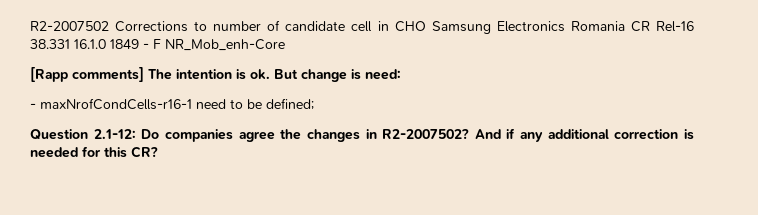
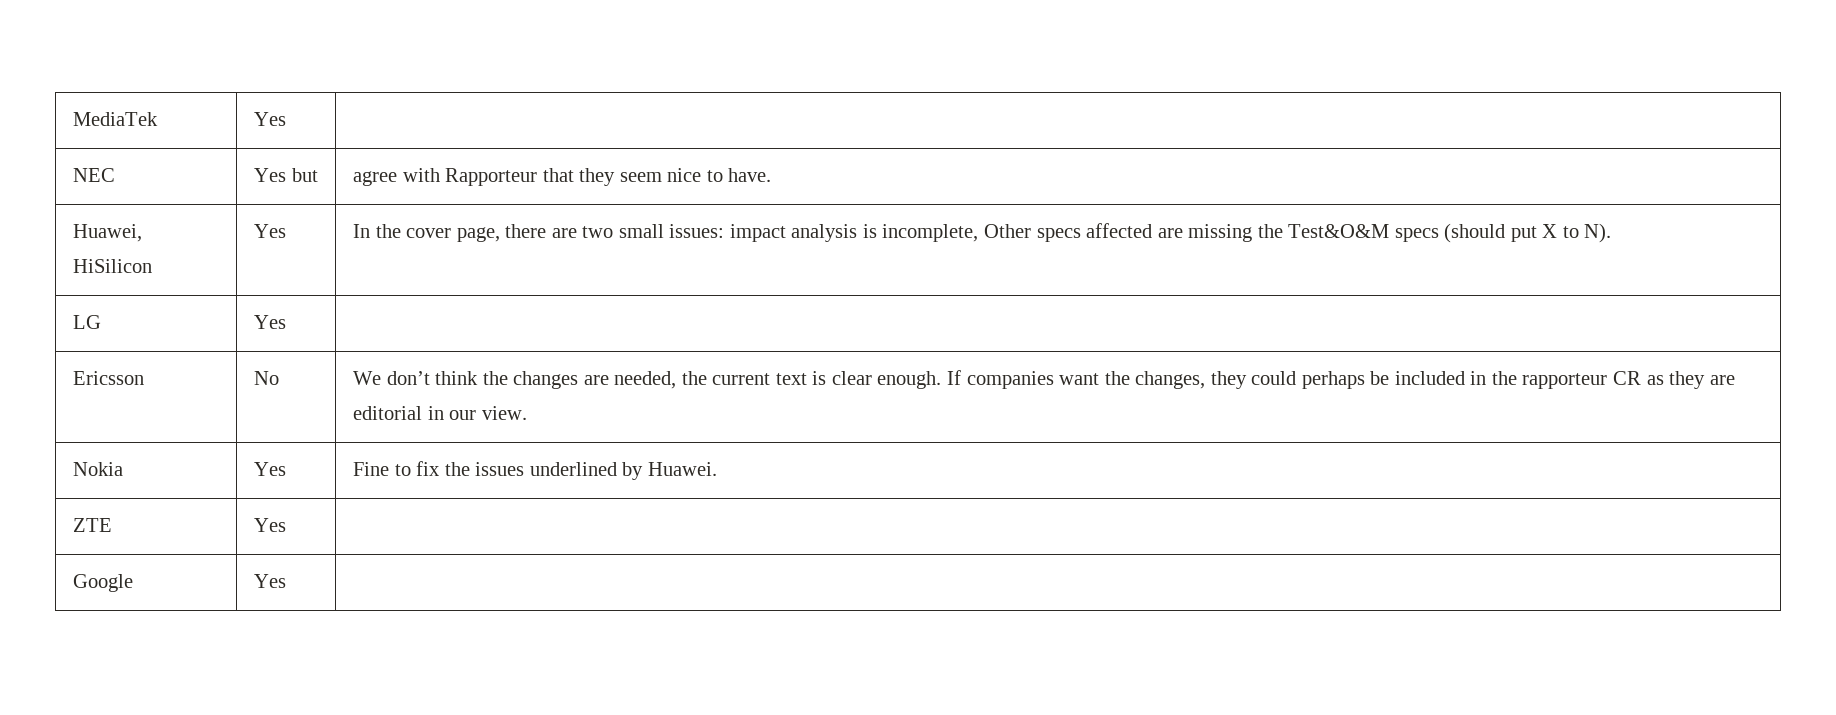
[30,20,695,34] [30,39,285,51] [30,67,401,82] [30,98,314,110] [30,128,694,142] [30,146,158,158] R2-2007502 Corrections to number of candidate cell in CHO Samsung Electronics Romania CR Rel-16 38.331 16.1.0 1849 - F NR_Mob_enh-Core // [Rapp comments] The intention is ok. But change is need: // - maxNrofCondCells-r16-1 need to be defined; // Question 2.1-12: Do companies agree the changes in R2-2007502? And if any additional correction is needed for this CR? -> [73,112,159,126] [254,112,287,126] [73,168,116,182] [254,168,318,182] [353,168,772,186] [73,224,143,242] [73,259,153,273] [254,224,287,238] [353,223,1612,243] [73,315,102,329] [254,315,287,329] [73,371,145,385] [254,371,280,385] [353,370,1735,389] [353,406,527,420] [73,462,124,476] [254,462,287,476] [353,461,717,480] [73,518,113,532] [254,518,287,532] [73,574,134,592] [254,574,287,588] MediaTek | Yes | // NEC | Yes but | agree with Rapporteur that they seem nice to have. // Huawei, HiSilicon | Yes | In the cover page, there are two small issues: impact analysis is incomplete, Other specs affected are missing the Test&O&M specs (should put X to N). // LG | Yes | // Ericsson | No | We don’t think the changes are needed, the current text is clear enough. If companies want the changes, they could perhaps be included in the rapporteur CR as they are editorial in our view. // Nokia | Yes | Fine to fix the issues underlined by Huawei. // ZTE | Yes | // Google | Yes |

